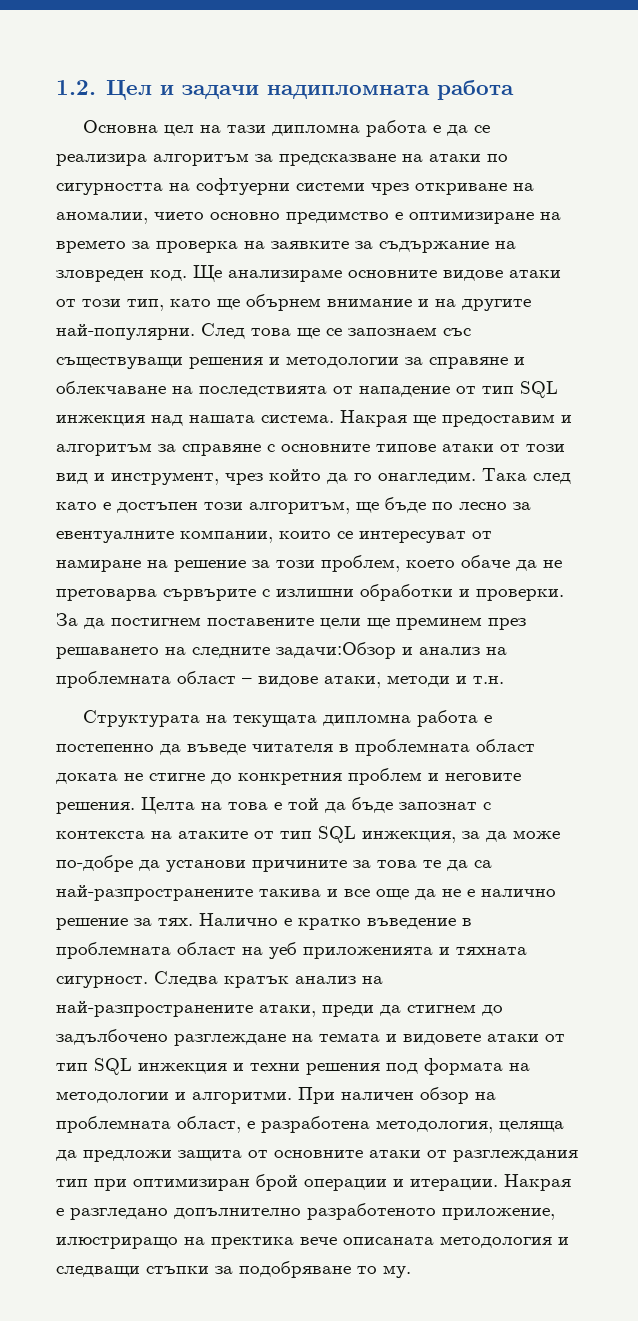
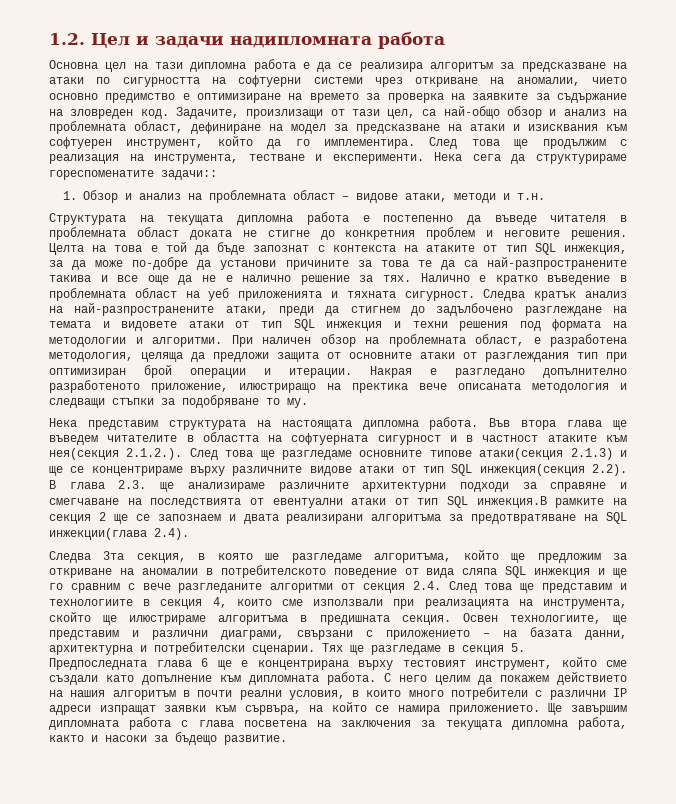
[193,265,561,282] [56,294,531,311] [56,323,471,340] [56,356,525,369] [56,381,558,398] [56,410,572,427] [56,443,565,456] [56,468,571,485] [56,497,531,514] [56,530,492,543] [56,555,562,572] [56,584,564,601] [56,613,526,630] [56,642,396,659] Ще анализираме основните видове атаки от този тип, като ще обърнем внимание и на другите най-популярни. След това ще се запознаем със съществуващи решения и методологии за справяне и облекчаване на последствията от нападение от тип SQL инжекция над нашата система. Накрая ще предоставим и алгоритъм за справяне с основните типове атаки от този вид и инструмент, чрез който да го онагледим. Така след като е достъпен този алгоритъм, ще бъде по лесно за евентуалните компании, които се интересуват от намиране на решение за този проблем, което обаче да не претоварва сървърите с излишни обработки и проверки. За да постигнем поставените цели ще преминем през решаването на следните задачи:Обзор -> [175,106,627,119] [49,121,627,134] [49,136,627,149] [49,152,627,164] [49,170,217,180] [63,190,119,203] Задачите, произлизащи от тази цел, са най-общо обзор и анализ на проблемната област, дефиниране на модел за предсказване на атаки и изисквания към софтуерен инструмент, който да го имплементира. След това ще продължим с реализация на инструмента, тестване и експерименти. Нека сега да структурираме гореспоменатите задачи:: // 1. Обзор
(411, 1271) none -> [49,417,627,430] [49,432,627,445] [49,448,627,460] [49,464,628,476] [49,480,627,492] [49,496,627,508] [49,512,627,524] [49,528,189,540] [49,550,627,563] [49,565,627,578] [49,581,627,593] [49,597,627,609] [49,612,627,625] [49,627,627,640] [49,642,525,655] [49,657,627,670] [49,672,627,685] [49,687,628,700] [49,702,627,715] [49,717,627,730] [49,732,287,745] // Нека представим структурата на настоящата дипломна работа. Във втора глава ще въведем читателите в областта на софтуерната сигурност и в частност атаките към нея(секция 2.1.2.). След това ще разгледаме основните типове атаки(секция 2.1.3) и ще се концентрираме върху различните видове атаки от тип SQL инжекция(секция 2.2). В глава 2.3. ще анализираме различните архитектурни подходи за справяне и смегчаване на последствията от евентуални атаки от тип SQL инжекция.В рамките на секция 2 ще се запознаем и двата реализирани алгоритъма за предотвратяване на SQL инжекции(глава 2.4). // Следва 3та секция, в която ше разгледаме алгоритъма, който ще предложим за откриване на аномалии в потребителското поведение от вида сляпа SQL инжекция и ще го сравним с вече разгледаните алгоритми от секция 2.4. След това ще представим и технологиите в секция 4, които сме използвали при реализацията на инструмента, скойто ще илюстрираме алгоритъма в предишната секция. Освен технологиите, ще представим и различни диаграми, свързани с приложението – на базата данни, архитектурна и потребителски сценарии. Тях ще разгледаме в секция 5. Предпоследната глава 6 ще е концентрирана върху тестовият инструмент, който сме създали като допълнение към дипломната работа. С него целим да покажем действието на нашия алгоритъм в почти реални условия, в които много потребители с различни IP адреси изпращат заявки към сървъра, на който се намира приложението. Ще завършим дипломната работа с глава посветена на заключения за текущата дипломна работа, както и насоки за бъдещо развитие.

